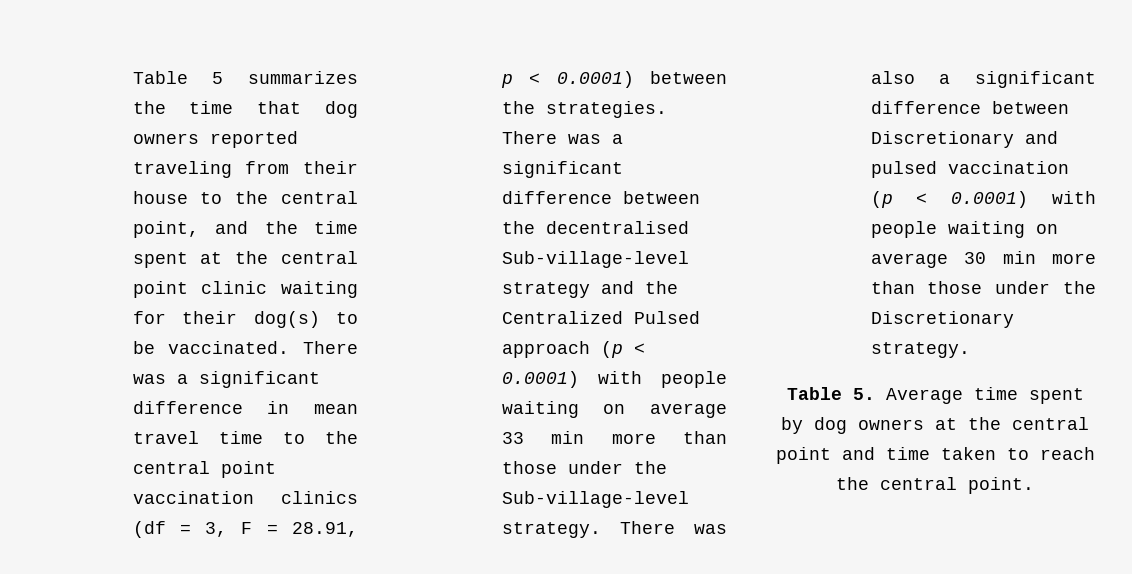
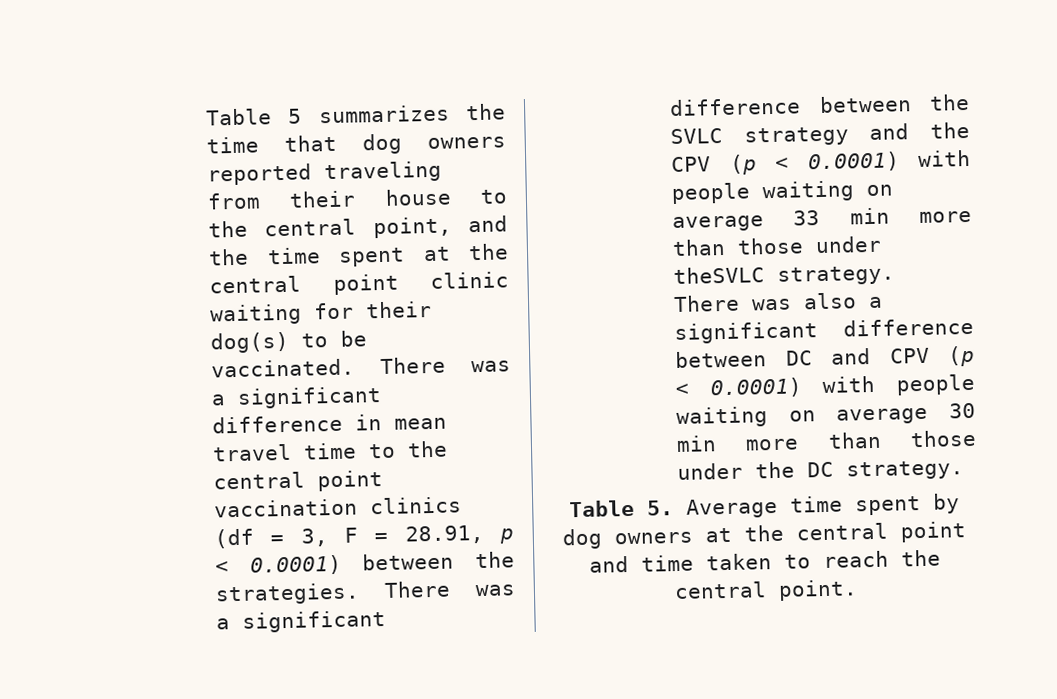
[545,221,689,234] [501,251,689,268] decentralised Sub-village-level -> [670,127,724,145] SVLC
[501,311,700,324] [501,341,590,358] Centralized Pulsed approach -> [671,156,712,173] CPV
[633,461,667,474] [501,491,689,508] the Sub-village-level -> [673,266,766,285] theSVLC
[870,131,1058,148] [870,161,1069,178] Discretionary and pulsed vaccination -> [785,347,930,366] DC and CPV
[870,311,1014,328] Discretionary -> [807,461,835,478] DC

